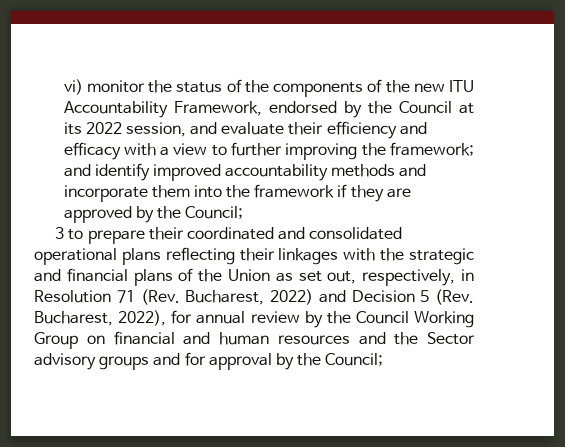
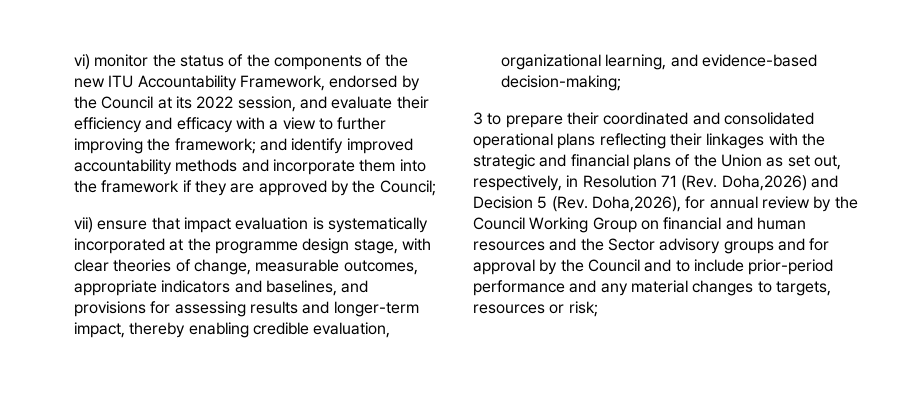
(244, 212) none -> [74,217,429,233] [74,238,432,254] [74,259,418,275] [74,280,369,296] [74,301,419,317] [74,322,391,338] [501,54,818,70] [501,75,622,91] // vii) ensure that impact evaluation is systematically incorporated at the programme design stage, with clear theories of change, measurable outcomes, appropriate indicators and baselines, and provisions for assessing results and longer-term impact, thereby enabling credible evaluation, organizational learning, and evidence-based decision-making;
[185,289,313,305] Bucharest, 2022) -> [721,175,807,191] Doha,2026)
[34,310,167,326] Bucharest, 2022), -> [591,196,681,212] Doha,2026),
[325,353,384,366] Council; -> [587,259,834,275] [473,280,831,296] [473,301,598,317] Council and to include prior-period performance and any material changes to targets, resources or risk;

